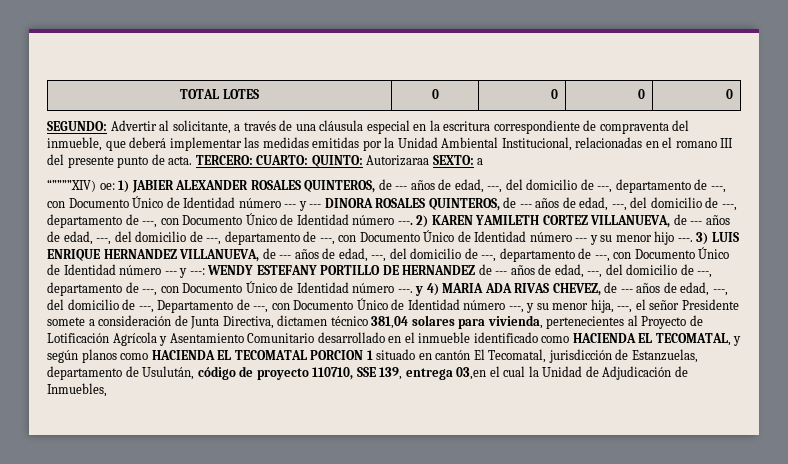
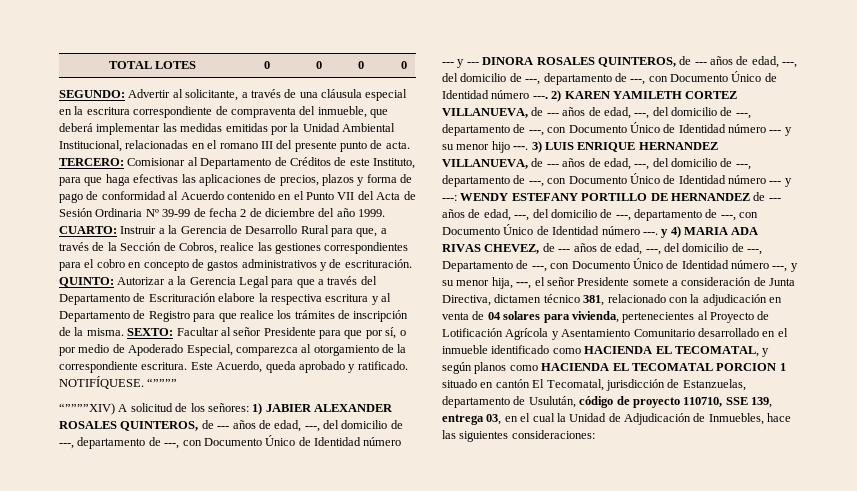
[256,155,484,167] [47,179,115,192] CUARTO: QUINTO: Autorizaraa SEXTO: a // “””””XIV) oe: -> [127,157,415,169] [59,174,413,186] [59,191,416,203] [59,208,386,217] [59,225,387,237] [59,242,409,254] [59,259,412,271] [59,276,377,288] [59,293,391,305] [59,310,409,322] [59,327,406,339] [59,344,407,356] [59,361,408,373] [59,376,178,389] [59,403,249,415] Comisionar al Departamento de Créditos de este Instituto, para que haga efectivas las aplicaciones de precios, plazos y forma de pago de conformidad al Acuerdo contenido en el Punto VII del Acta de Sesión Ordinaria Nº 39-99 de fecha 2 de diciembre del año 1999. CUARTO: Instruir a la Gerencia de Desarrollo Rural para que, a través de la Sección de Cobros, realice las gestiones correspondientes para el cobro en concepto de gastos administrativos y de escrituración. QUINTO: Autorizar a la Gerencia Legal para que a través del Departamento de Escrituración elabore la respectiva escritura y al Departamento de Registro para que realice los trámites de inscripción de la misma. SEXTO: Facultar al señor Presidente para que por sí, o por medio de Apoderado Especial, comparezca al otorgamiento de la correspondiente escritura. Este Acuerdo, queda aprobado y ratificado. NOTIFÍQUESE. “”””” // “””””XIV) A solicitud de los señores:
[371,316,409,329] 381,04 -> [583,294,782,306] [442,311,501,320] 381, relacionado con la adjudicación en venta de 04
[456,367,487,380] 03,en -> [486,414,518,425] 03, en
(107, 390) none -> [767,413,792,422] [442,430,595,442] hace las siguientes consideraciones:

